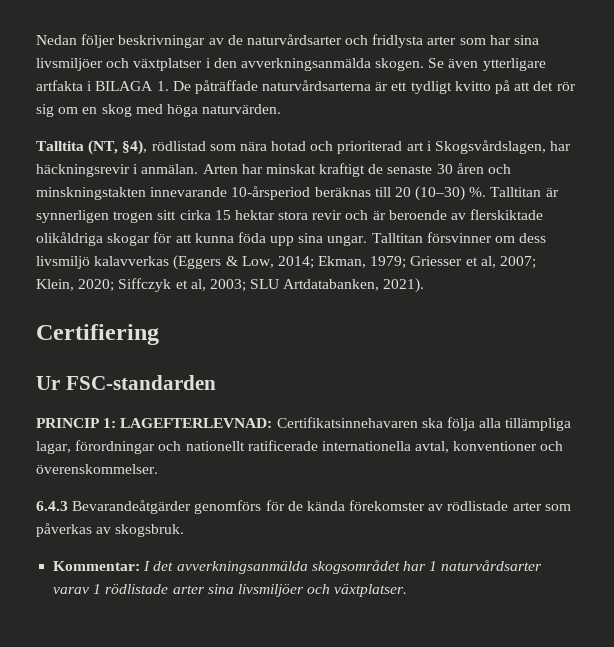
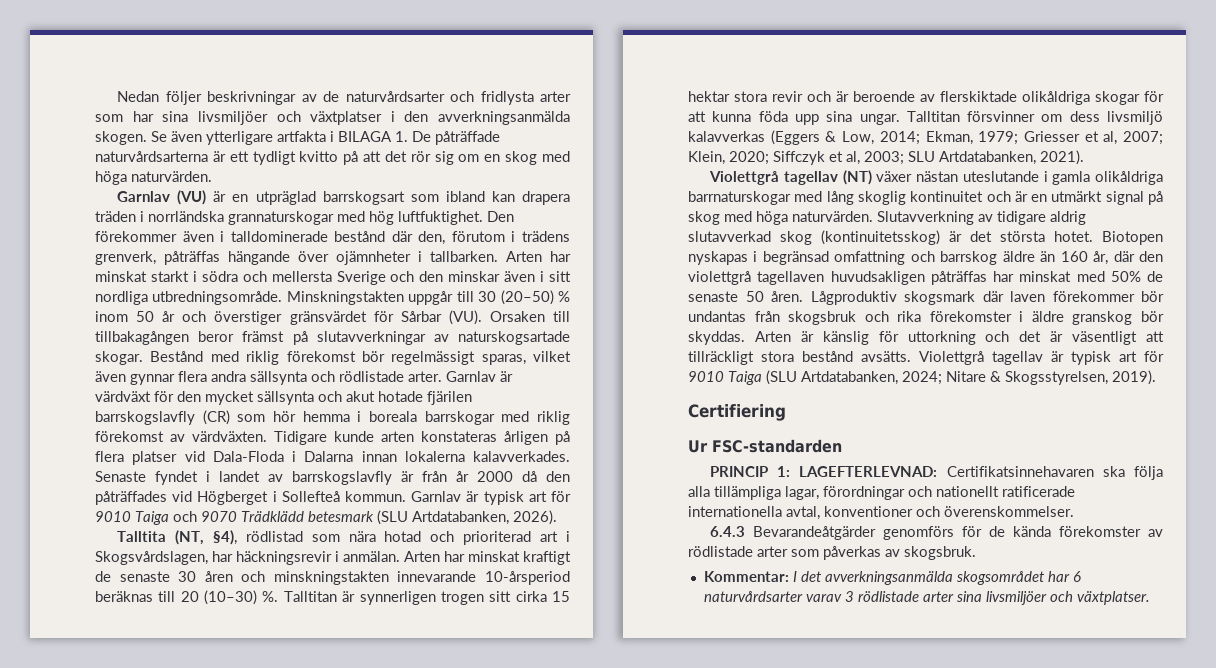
(282, 109) none -> [117,190,571,205] [95,211,514,225] [95,231,570,245] [95,251,571,265] [95,271,572,285] [95,290,571,305] [95,310,571,325] [95,331,570,345] [95,351,571,365] [95,371,513,385] [95,391,472,405] [95,410,570,425] [95,431,570,445] [95,451,570,465] [95,471,570,485] [95,491,571,505] [95,510,557,525] // Garnlav (VU) är en utpräglad barrskogsart som ibland kan drapera träden i norrländska grannaturskogar med hög luftfuktighet. Den förekommer även i talldominerade bestånd där den, förutom i trädens grenverk, påträffas hängande över ojämnheter i tallbarken. Arten har minskat starkt i södra och mellersta Sverige och den minskar även i sitt nordliga utbredningsområde. Minskningstakten uppgår till 30 (20–50) % inom 50 år och överstiger gränsvärdet för Sårbar (VU). Orsaken till tillbakagången beror främst på slutavverkningar av naturskogsartade skogar. Bestånd med riklig förekomst bör regelmässigt sparas, vilket även gynnar flera andra sällsynta och rödlistade arter. Garnlav är värdväxt för den mycket sällsynta och akut hotade fjärilen barrskogslavfly (CR) som hör hemma i boreala barrskogar med riklig förekomst av värdväxten. Tidigare kunde arten konstateras årligen på flera platser vid Dala-Floda i Dalarna innan lokalerna kalavverkades. Senaste fyndet i landet av barrskogslavfly är från år 2000 då den påträffades vid Högberget i Sollefteå kommun. Garnlav är typisk art för 9010 Taiga och 9070 Trädklädd betesmark (SLU Artdatabanken, 2026).
(425, 285) none -> [709,170,1163,185] [688,191,1163,205] [688,211,1086,225] [688,230,1163,245] [688,251,1163,265] [688,271,1163,285] [688,291,1164,305] [688,311,1164,325] [688,331,1164,345] [688,351,1164,365] [688,370,1156,385] // Violettgrå tagellav (NT) växer nästan uteslutande i gamla olikåldriga barrnaturskogar med lång skoglig kontinuitet och är en utmärkt signal på skog med höga naturvärden. Slutavverkning av tidigare aldrig slutavverkad skog (kontinuitetsskog) är det största hotet. Biotopen nyskapas i begränsad omfattning och barrskog äldre än 160 år, där den violettgrå tagellaven huvudsakligen påträffas har minskat med 50% de senaste 50 åren. Lågproduktiv skogsmark där laven förekommer bör undantas från skogsbruk och rika förekomster i äldre granskog bör skyddas. Arten är känslig för uttorkning och det är väsentligt att tillräckligt stora bestånd avsätts. Violettgrå tagellav är typisk art för 9010 Taiga (SLU Artdatabanken, 2024; Nitare & Skogsstyrelsen, 2019).
[429,561,438,571] 1 -> [1072,571,1081,582] 6
[93,584,102,594] 1 -> [844,591,854,602] 3

